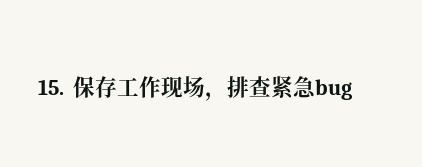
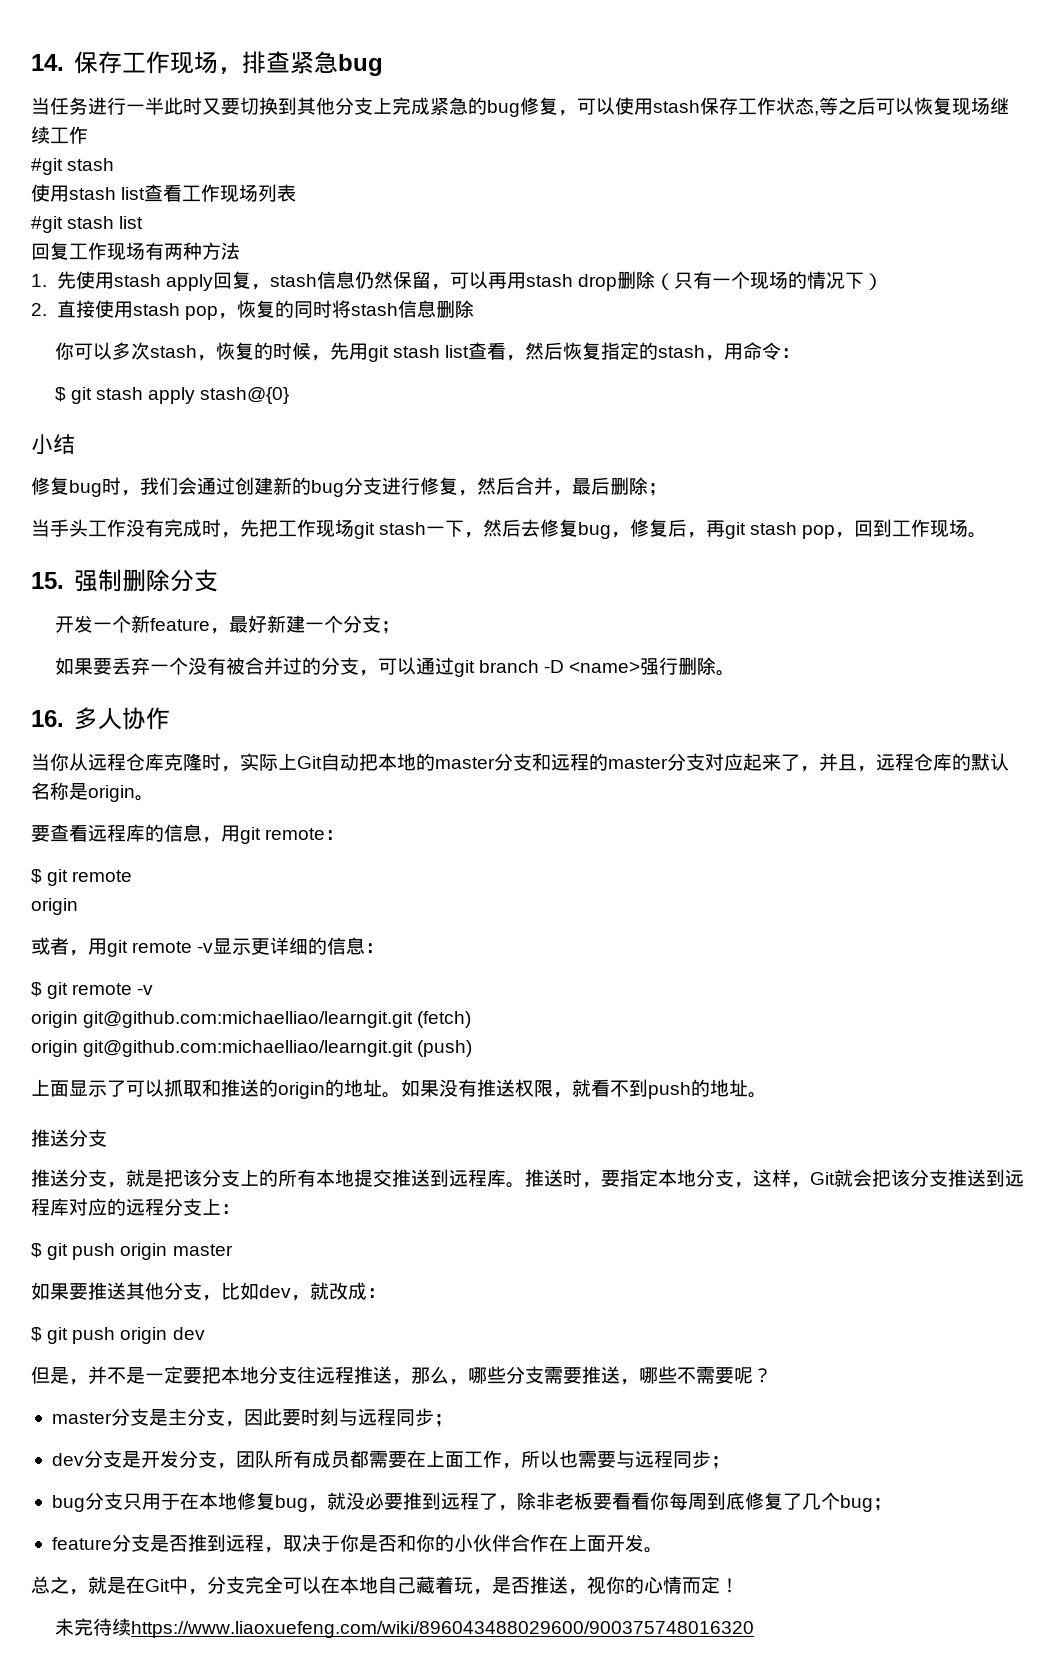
[38,79,64,95] 15. -> [31,54,64,71] 14.
(352, 89) none -> [31,97,1009,117] [31,126,88,144] [31,158,115,175] [31,184,297,202] [31,216,144,233] [31,242,240,260] [31,271,883,291] [31,300,474,320] [54,342,800,362] [54,387,290,404] [31,434,75,454] [31,477,667,497] [31,519,988,539] [31,569,218,592] [54,615,400,634] [54,657,735,677] [31,707,170,730] [31,753,1009,772] [31,782,154,802] [31,824,345,844] [31,869,133,886] [31,898,78,915] [31,937,385,957] [31,982,154,999] [31,1011,472,1028] [31,1040,473,1057] [31,1079,767,1099] [31,1129,107,1147] [31,1169,1024,1188] [31,1198,240,1216] [31,1243,233,1260] [31,1282,386,1301] [31,1327,205,1344] [31,1366,772,1385] [51,1408,453,1427] [51,1450,730,1469] [51,1492,892,1512] [51,1534,663,1553] [31,1576,739,1595] [54,1618,754,1638] // 当任务进行一半此时又要切换到其他分支上完成紧急的bug修复，可以使用stash保存工作状态,等之后可以恢复现场继续工作 // #git stash // 使用stash list查看工作现场列表 // #git stash list // 回复工作现场有两种方法 // 1.先使用stash apply回复，stash信息仍然保留，可以再用stash drop删除（只有一个现场的情况下） // 2.直接使用stash pop，恢复的同时将stash信息删除 // 你可以多次stash，恢复的时候，先用git stash list查看，然后恢复指定的stash，用命令： // $ git stash apply stash@{0} // 小结 // 修复bug时，我们会通过创建新的bug分支进行修复，然后合并，最后删除； // 当手头工作没有完成时，先把工作现场git stash一下，然后去修复bug，修复后，再git stash pop，回到工作现场。 // 15.强制删除分支 // 开发一个新feature，最好新建一个分支； // 如果要丢弃一个没有被合并过的分支，可以通过git branch -D <name>强行删除。 // 16.多人协作 // 当你从远程仓库克隆时，实际上Git自动把本地的master分支和远程的master分支对应起来了，并且，远程仓库的默认名称是origin。 // 要查看远程库的信息，用git remote： // $ git remote // origin // 或者，用git remote -v显示更详细的信息： // $ git remote -v // origin git@github.com:michaelliao/learngit.git (fetch) // origin git@github.com:michaelliao/learngit.git (push) // 上面显示了可以抓取和推送的origin的地址。如果没有推送权限，就看不到push的地址。 // 推送分支 // 推送分支，就是把该分支上的所有本地提交推送到远程库。推送时，要指定本地分支，这样，Git就会把该分支推送到远程库对应的远程分支上： // $ git push origin master // 如果要推送其他分支，比如dev，就改成： // $ git push origin dev // 但是，并不是一定要把本地分支往远程推送，那么，哪些分支需要推送，哪些不需要呢？ // master分支是主分支，因此要时刻与远程同步； // dev分支是开发分支，团队所有成员都需要在上面工作，所以也需要与远程同步； // bug分支只用于在本地修复bug，就没必要推到远程了，除非老板要看看你每周到底修复了几个bug； // feature分支是否推到远程，取决于你是否和你的小伙伴合作在上面开发。 // 总之，就是在Git中，分支完全可以在本地自己藏着玩，是否推送，视你的心情而定！ // 未完待续https://www.liaoxuefeng.com/wiki/896043488029600/900375748016320

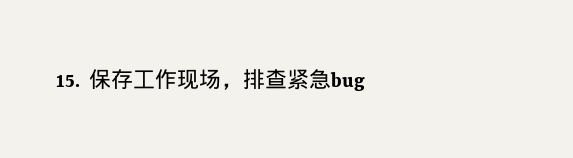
[31,54,64,71] 14. -> [56,74,80,87] 15.
[31,97,1009,117] [31,126,88,144] [31,158,115,175] [31,184,297,202] [31,216,144,233] [31,242,240,260] [31,271,883,291] [31,300,474,320] [54,342,800,362] [54,387,290,404] [31,434,75,454] [31,477,667,497] [31,519,988,539] [31,569,218,592] [54,615,400,634] [54,657,735,677] [31,707,170,730] [31,753,1009,772] [31,782,154,802] [31,824,345,844] [31,869,133,886] [31,898,78,915] [31,937,385,957] [31,982,154,999] [31,1011,472,1028] [31,1040,473,1057] [31,1079,767,1099] [31,1129,107,1147] [31,1169,1024,1188] [31,1198,240,1216] [31,1243,233,1260] [31,1282,386,1301] [31,1327,205,1344] [31,1366,772,1385] [51,1408,453,1427] [51,1450,730,1469] [51,1492,892,1512] [51,1534,663,1553] [31,1576,739,1595] [54,1618,754,1638] // 当任务进行一半此时又要切换到其他分支上完成紧急的bug修复，可以使用stash保存工作状态,等之后可以恢复现场继续工作 // #git stash // 使用stash list查看工作现场列表 // #git stash list // 回复工作现场有两种方法 // 1.先使用stash apply回复，stash信息仍然保留，可以再用stash drop删除（只有一个现场的情况下） // 2.直接使用stash pop，恢复的同时将stash信息删除 // 你可以多次stash，恢复的时候，先用git stash list查看，然后恢复指定的stash，用命令： // $ git stash apply stash@{0} // 小结 // 修复bug时，我们会通过创建新的bug分支进行修复，然后合并，最后删除； // 当手头工作没有完成时，先把工作现场git stash一下，然后去修复bug，修复后，再git stash pop，回到工作现场。 // 15.强制删除分支 // 开发一个新feature，最好新建一个分支； // 如果要丢弃一个没有被合并过的分支，可以通过git branch -D <name>强行删除。 // 16.多人协作 // 当你从远程仓库克隆时，实际上Git自动把本地的master分支和远程的master分支对应起来了，并且，远程仓库的默认名称是origin。 // 要查看远程库的信息，用git remote： // $ git remote // origin // 或者，用git remote -v显示更详细的信息： // $ git remote -v // origin git@github.com:michaelliao/learngit.git (fetch) // origin git@github.com:michaelliao/learngit.git (push) // 上面显示了可以抓取和推送的origin的地址。如果没有推送权限，就看不到push的地址。 // 推送分支 // 推送分支，就是把该分支上的所有本地提交推送到远程库。推送时，要指定本地分支，这样，Git就会把该分支推送到远程库对应的远程分支上： // $ git push origin master // 如果要推送其他分支，比如dev，就改成： // $ git push origin dev // 但是，并不是一定要把本地分支往远程推送，那么，哪些分支需要推送，哪些不需要呢？ // master分支是主分支，因此要时刻与远程同步； // dev分支是开发分支，团队所有成员都需要在上面工作，所以也需要与远程同步； // bug分支只用于在本地修复bug，就没必要推到远程了，除非老板要看看你每周到底修复了几个bug； // feature分支是否推到远程，取决于你是否和你的小伙伴合作在上面开发。 // 总之，就是在Git中，分支完全可以在本地自己藏着玩，是否推送，视你的心情而定！ // 未完待续https://www.liaoxuefeng.com/wiki/896043488029600/900375748016320 -> (365, 81) none

